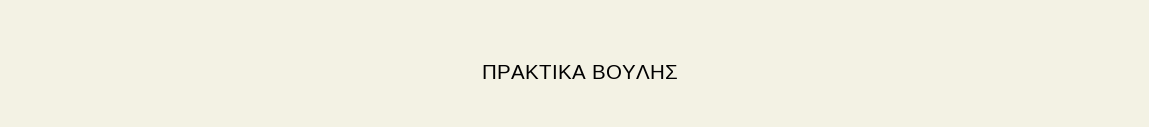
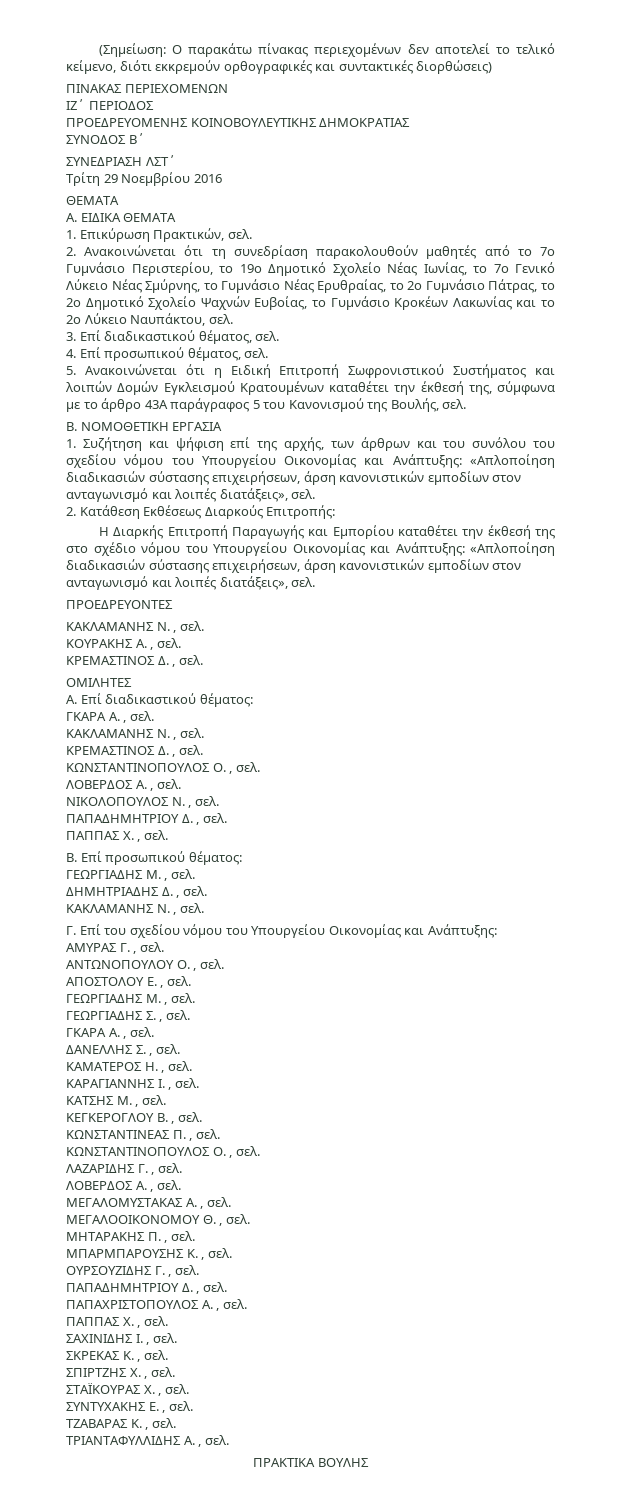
(481, 72) none -> [98,43,555,57] [66,60,493,74] [66,84,228,93] [66,99,154,110] [66,118,411,127] [66,133,145,144] [66,155,176,166] [66,172,222,186] [66,196,119,205] [66,213,177,222] [66,228,252,242] [66,245,555,259] [66,262,555,276] [66,279,555,293] [66,296,556,310] [66,313,233,326] [66,330,280,344] [66,347,269,361] [66,364,555,378] [65,381,555,395] [66,398,467,412] [66,422,223,431] [66,437,555,451] [66,454,555,468] [66,471,522,485] [66,488,316,502] [66,505,336,519] [98,525,555,539] [66,542,555,556] [66,559,522,573] [66,576,316,590] [66,600,173,609] [66,621,204,633] [66,638,181,650] [66,655,203,667] [66,678,132,687] [66,693,253,707] [66,711,154,723] [66,728,204,740] [66,745,203,757] [66,762,260,774] [66,779,181,791] [66,796,219,808] [66,813,227,825] [66,830,168,842] [66,851,242,865] [66,869,195,881] [66,886,207,898] [66,903,204,915] [66,924,497,938] [66,942,164,954] [66,959,224,971] [66,976,191,988] [66,993,195,1005] [66,1010,190,1022] [66,1027,154,1039] [66,1044,180,1056] [66,1061,192,1073] [66,1078,199,1090] [66,1095,166,1107] [66,1112,202,1124] [66,1129,220,1141] [66,1146,260,1158] [66,1163,182,1175] [66,1180,181,1192] [66,1197,231,1209] [66,1214,250,1226] [66,1231,195,1243] [66,1248,232,1260] [66,1265,199,1277] [66,1282,227,1294] [66,1299,247,1311] [66,1316,168,1328] [66,1333,177,1345] [66,1350,168,1362] [66,1367,175,1379] [66,1383,189,1396] [66,1401,193,1413] [66,1418,176,1430] [66,1435,229,1447] (Σημείωση: Ο παρακάτω πίνακας περιεχομένων δεν αποτελεί το τελικό κείμενο, διότι εκκρεμούν ορθογραφικές και συντακτικές διορθώσεις) // ΠΙΝΑΚΑΣ ΠΕΡΙΕΧΟΜΕΝΩΝ // ΙΖ΄ ΠΕΡΙΟΔΟΣ // ΠΡΟΕΔΡΕΥΟΜΕΝΗΣ ΚΟΙΝΟΒΟΥΛΕΥΤΙΚΗΣ ΔΗΜΟΚΡΑΤΙΑΣ // ΣΥΝΟΔΟΣ Β΄ // ΣΥΝΕΔΡΙΑΣΗ ΛΣΤ΄ // Τρίτη 29 Νοεμβρίου 2016 // ΘΕΜΑΤΑ // Α. ΕΙΔΙΚΑ ΘΕΜΑΤΑ // 1. Επικύρωση Πρακτικών, σελ. // 2. Ανακοινώνεται ότι τη συνεδρίαση παρακολουθούν μαθητές από το 7ο Γυμνάσιο Περιστερίου, το 19ο Δημοτικό Σχολείο Νέας Ιωνίας, το 7ο Γενικό Λύκειο Νέας Σμύρνης, το Γυμνάσιο Νέας Ερυθραίας, το 2ο Γυμνάσιο Πάτρας, το 2ο Δημοτικό Σχολείο Ψαχνών Ευβοίας, το Γυμνάσιο Κροκέων Λακωνίας και το 2ο Λύκειο Ναυπάκτου, σελ. // 3. Επί διαδικαστικού θέματος, σελ. // 4. Επί προσωπικού θέματος, σελ. // 5. Ανακοινώνεται ότι η Ειδική Επιτροπή Σωφρονιστικού Συστήματος και λοιπών Δομών Εγκλεισμού Κρατουμένων καταθέτει την έκθεσή της, σύμφωνα με το άρθρο 43Α παράγραφος 5 του Κανονισμού της Βουλής, σελ. // Β. ΝΟΜΟΘΕΤΙΚΗ ΕΡΓΑΣΙΑ // 1. Συζήτηση και ψήφιση επί της αρχής, των άρθρων και του συνόλου του σχεδίου νόμου του Υπουργείου Οικονομίας και Ανάπτυξης: «Απλοποίηση διαδικασιών σύστασης επιχειρήσεων, άρση κανονιστικών εμποδίων στον ανταγωνισμό και λοιπές διατάξεις», σελ. // 2. Κατάθεση Εκθέσεως Διαρκούς Επιτροπής: // Η Διαρκής Επιτροπή Παραγωγής και Εμπορίου καταθέτει την έκθεσή της στο σχέδιο νόμου του Υπουργείου Οικονομίας και Ανάπτυξης: «Απλοποίηση διαδικασιών σύστασης επιχειρήσεων, άρση κανονιστικών εμποδίων στον ανταγωνισμό και λοιπές διατάξεις», σελ. // ΠΡΟΕΔΡΕΥΟΝΤΕΣ // ΚΑΚΛΑΜΑΝΗΣ Ν. , σελ. // ΚΟΥΡΑΚΗΣ Α. , σελ. // ΚΡΕΜΑΣΤΙΝΟΣ Δ. , σελ. // ΟΜΙΛΗΤΕΣ // Α. Επί διαδικαστικού θέματος: // ΓΚΑΡΑ Α. , σελ. // ΚΑΚΛΑΜΑΝΗΣ Ν. , σελ. // ΚΡΕΜΑΣΤΙΝΟΣ Δ. , σελ. // ΚΩΝΣΤΑΝΤΙΝΟΠΟΥΛΟΣ Ο. , σελ. // ΛΟΒΕΡΔΟΣ Α. , σελ. // ΝΙΚΟΛΟΠΟΥΛΟΣ Ν. , σελ. // ΠΑΠΑΔΗΜΗΤΡΙΟΥ Δ. , σελ. // ΠΑΠΠΑΣ Χ. , σελ. // Β. Επί προσωπικού θέματος: // ΓΕΩΡΓΙΑΔΗΣ Μ. , σελ. // ΔΗΜΗΤΡΙΑΔΗΣ Δ. , σελ. // ΚΑΚΛΑΜΑΝΗΣ Ν. , σελ. // Γ. Επί του σχεδίου νόμου του Υπουργείου Οικονομίας και Ανάπτυξης: // ΑΜΥΡΑΣ Γ. , σελ. // ΑΝΤΩΝΟΠΟΥΛΟΥ Ο. , σελ. // ΑΠΟΣΤΟΛΟΥ Ε. , σελ. // ΓΕΩΡΓΙΑΔΗΣ Μ. , σελ. // ΓΕΩΡΓΙΑΔΗΣ Σ. , σελ. // ΓΚΑΡΑ Α. , σελ. // ΔΑΝΕΛΛΗΣ Σ. , σελ. // ΚΑΜΑΤΕΡΟΣ Η. , σελ. // ΚΑΡΑΓΙΑΝΝΗΣ Ι. , σελ. // ΚΑΤΣΗΣ Μ. , σελ. // ΚΕΓΚΕΡΟΓΛΟΥ Β. , σελ. // ΚΩΝΣΤΑΝΤΙΝΕΑΣ Π. , σελ. // ΚΩΝΣΤΑΝΤΙΝΟΠΟΥΛΟΣ Ο. , σελ. // ΛΑΖΑΡΙΔΗΣ Γ. , σελ. // ΛΟΒΕΡΔΟΣ Α. , σελ. // ΜΕΓΑΛΟΜΥΣΤΑΚΑΣ Α. , σελ. // ΜΕΓΑΛΟΟΙΚΟΝΟΜΟΥ Θ. , σελ. // ΜΗΤΑΡΑΚΗΣ Π. , σελ. // ΜΠΑΡΜΠΑΡΟΥΣΗΣ Κ. , σελ. // ΟΥΡΣΟΥΖΙΔΗΣ Γ. , σελ. // ΠΑΠΑΔΗΜΗΤΡΙΟΥ Δ. , σελ. // ΠΑΠΑΧΡΙΣΤΟΠΟΥΛΟΣ Α. , σελ. // ΠΑΠΠΑΣ Χ. , σελ. // ΣΑΧΙΝΙΔΗΣ Ι. , σελ. // ΣΚΡΕΚΑΣ Κ. , σελ. // ΣΠΙΡΤΖΗΣ Χ. , σελ. // ΣΤΑΪΚΟΥΡΑΣ Χ. , σελ. // ΣΥΝΤΥΧΑΚΗΣ Ε. , σελ. // ΤΖΑΒΑΡΑΣ Κ. , σελ. // ΤΡΙΑΝΤΑΦΥΛΛΙΔΗΣ Α. , σελ. //

